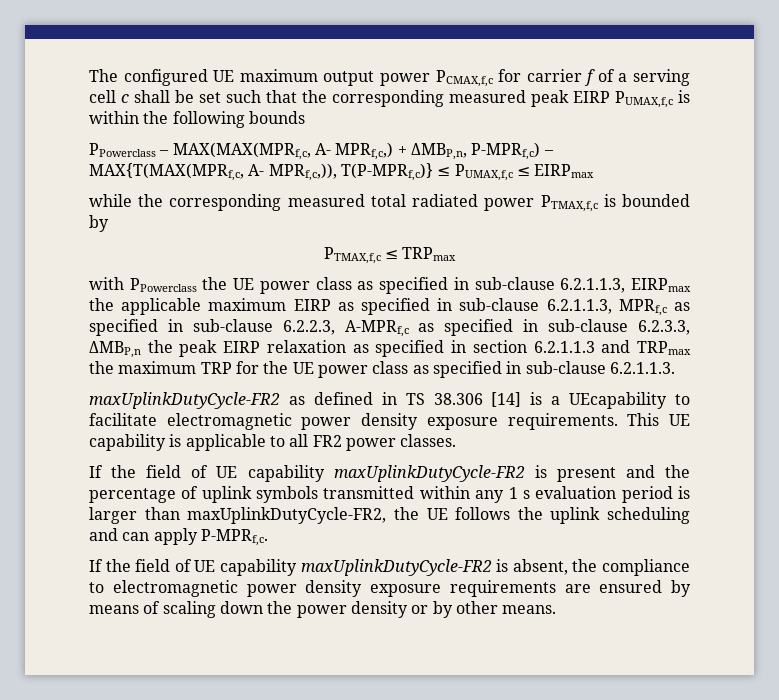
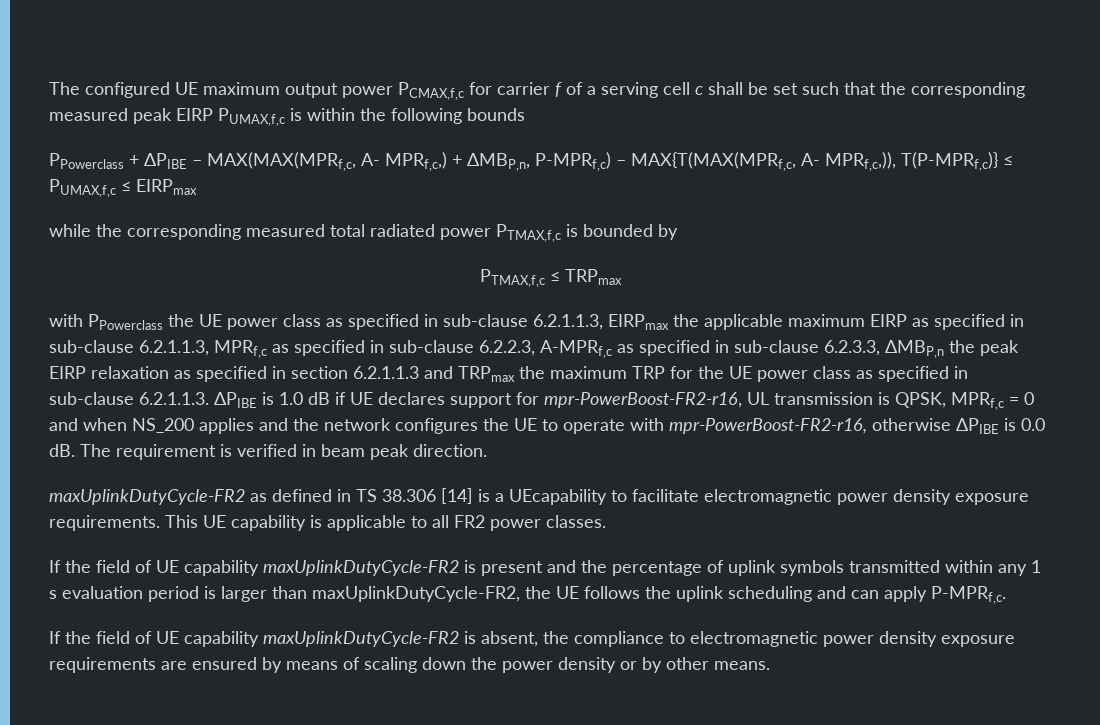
(156, 150) none -> [129,153,187,169] + ΔPIBE
(675, 368) none -> [214,392,1034,410] [49,418,1045,434] [49,444,487,460] ΔPIBE is 1.0 dB if UE declares support for mpr-PowerBoost-FR2-r16, UL transmission is QPSK, MPRf,c = 0 and when NS_200 applies and the network configures the UE to operate with mpr-PowerBoost-FR2-r16, otherwise ΔPIBE is 0.0 dB. The requirement is verified in beam peak direction.

